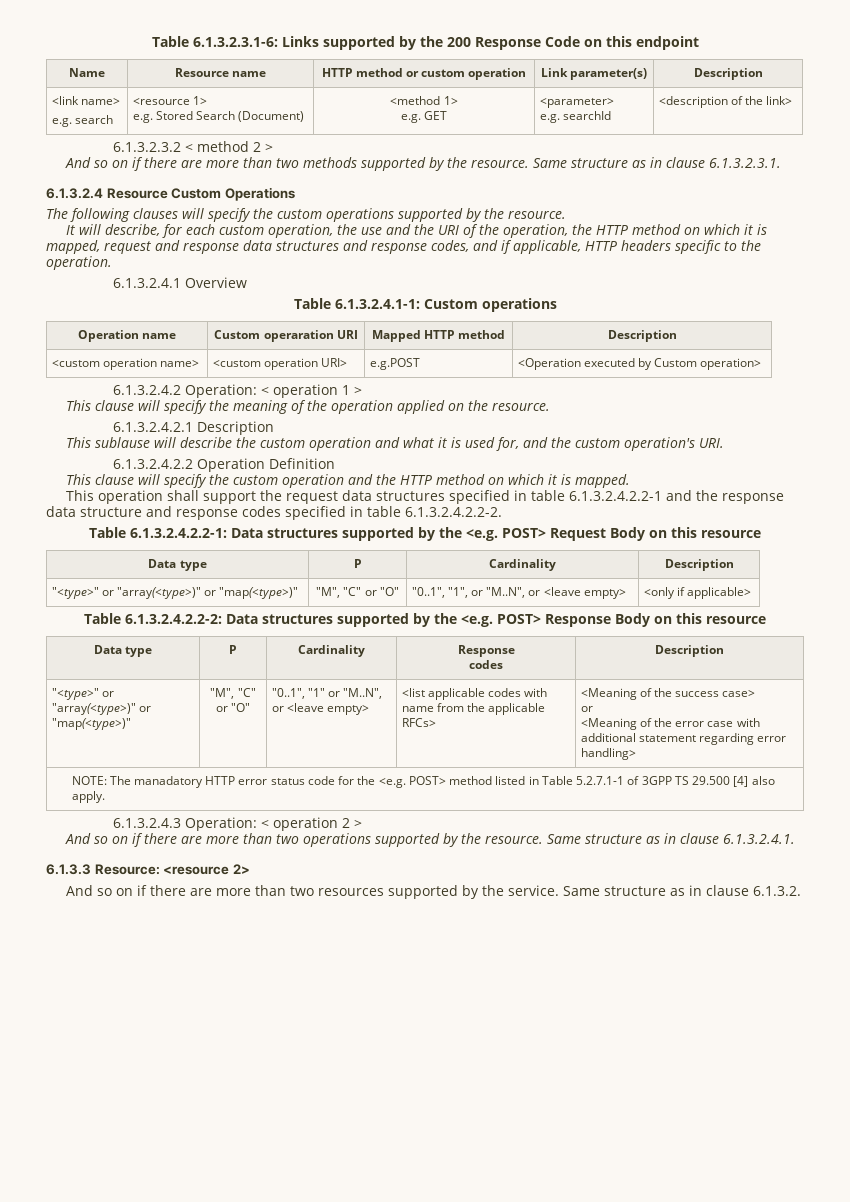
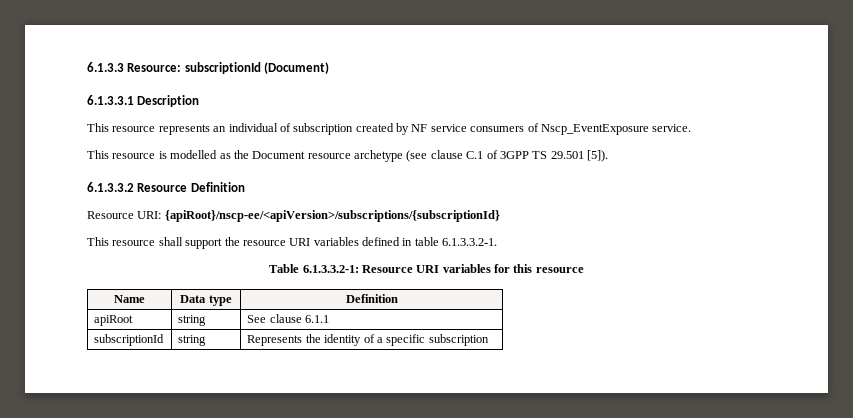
[151,36,699,50] [69,68,105,77] [174,68,267,77] [321,68,527,80] [540,68,648,80] [693,68,763,80] [51,96,120,105] [51,115,113,127] [132,96,207,105] [132,111,305,123] [390,96,458,105] [400,111,448,123] [539,98,614,108] [539,111,611,123] [658,96,793,108] [112,141,273,152] [64,157,781,171] [46,187,295,201] [46,208,566,222] [65,224,767,238] [46,240,761,254] [46,256,112,270] [112,277,247,288] [293,298,557,312] [77,330,177,342] [214,330,358,342] [371,330,506,342] [607,330,677,342] [51,358,199,370] [212,358,347,370] [369,358,420,370] [517,358,762,370] [112,384,362,398] [65,400,550,414] [112,421,274,435] [65,437,724,451] [112,458,335,472] [65,474,630,488] [65,490,784,504] [46,506,502,520] [89,527,761,541] [148,559,207,571] [353,559,362,568] [489,559,556,571] [664,559,734,571] [51,587,299,599] [316,587,399,598] [411,587,626,599] [643,587,751,599] [84,613,766,627] [93,645,153,657] [229,645,237,654] [298,645,365,657] [457,645,515,657] [469,660,503,669] [655,645,724,657] [51,688,114,700] [51,703,151,715] [51,718,131,730] [210,688,256,699] [215,703,251,712] [271,688,383,699] [271,703,369,715] [401,688,548,700] [401,703,546,715] [401,718,436,727] [580,688,756,700] [580,706,593,712] [580,718,760,730] [580,733,787,745] [580,748,636,760] [71,776,775,788] [71,791,105,803] [112,817,362,831] [64,833,795,847] [46,864,250,875] [65,885,801,899] Table 6.1.3.2.3.1-6: Links supported by the 200 Response Code on this endpoint // Name | Resource name | HTTP method or custom operation | Link parameter(s) | Description // <link name> // e.g. search | <resource 1> // e.g. Stored Search (Document) | <method 1> // e.g. GET | <parameter> // e.g. searchId | <description of the link> // 6.1.3.2.3.2 < method 2 > // And so on if there are more than two methods supported by the resource. Same structure as in clause 6.1.3.2.3.1. // 6.1.3.2.4 Resource Custom Operations // The following clauses will specify the custom operations supported by the resource. // It will describe, for each custom operation, the use and the URI of the operation, the HTTP method on which it is mapped, request and response data structures and response codes, and if applicable, HTTP headers specific to the operation. // 6.1.3.2.4.1 Overview // Table 6.1.3.2.4.1-1: Custom operations // Operation name | Custom operaration URI | Mapped HTTP method | Description // <custom operation name> | <custom operation URI> | e.g.POST | <Operation executed by Custom operation> // 6.1.3.2.4.2 Operation: < operation 1 > // This clause will specify the meaning of the operation applied on the resource. // 6.1.3.2.4.2.1 Description // This sublause will describe the custom operation and what it is used for, and the custom operation's URI. // 6.1.3.2.4.2.2 Operation Definition // This clause will specify the custom operation and the HTTP method on which it is mapped. // This operation shall support the request data structures specified in table 6.1.3.2.4.2.2-1 and the response data structure and response codes specified in table 6.1.3.2.4.2.2-2. // Table 6.1.3.2.4.2.2-1: Data structures supported by the <e.g. POST> Request Body on this resource // Data type | P | Cardinality | Description // "<type>" or "array(<type>)" or "map(<type>)" | "M", "C" or "O" | "0..1", "1", or "M..N", or <leave empty> | <only if applicable> // Table 6.1.3.2.4.2.2-2: Data structures supported by the <e.g. POST> Response Body on this resource // Data type | P | Cardinality | Response // codes | Description // "<type>" or "array(<type>)" or "map(<type>)" | "M", "C" or "O" | "0..1", "1" or "M..N", or <leave empty> | <list applicable codes with name from the applicable RFCs> | <Meaning of the success case> // or // <Meaning of the error case with additional statement regarding error handling> // NOTE: The manadatory HTTP error status code for the <e.g. POST> method listed in Table 5.2.7.1-1 of 3GPP TS 29.500 [4] also apply. // 6.1.3.2.4.3 Operation: < operation 2 > // And so on if there are more than two operations supported by the resource. Same structure as in clause 6.1.3.2.4.1. // 6.1.3.3 Resource: <resource 2> // And so on if there are more than two resources supported by the service. Same structure as in clause 6.1.3.2. -> [87,62,330,74] [87,95,200,107] [87,123,692,135] [87,150,608,162] [87,182,245,192] [87,210,500,222] [87,237,498,249] [269,264,584,273] [114,295,145,303] [180,295,232,306] [345,294,398,303] [94,315,134,326] [178,315,207,326] [247,314,330,323] [94,334,165,346] [178,335,207,346] [247,334,489,346] 6.1.3.3 Resource: subscriptionId (Document) // 6.1.3.3.1 Description // This resource represents an individual of subscription created by NF service consumers of Nscp_EventExposure service. // This resource is modelled as the Document resource archetype (see clause C.1 of 3GPP TS 29.501 [5]). // 6.1.3.3.2 Resource Definition // Resource URI: {apiRoot}/nscp-ee/<apiVersion>/subscriptions/{subscriptionId} // This resource shall support the resource URI variables defined in table 6.1.3.3.2-1. // Table 6.1.3.3.2-1: Resource URI variables for this resource // Name | Data type | Definition // apiRoot | string | See clause 6.1.1 // subscriptionId | string | Represents the identity of a specific subscription

